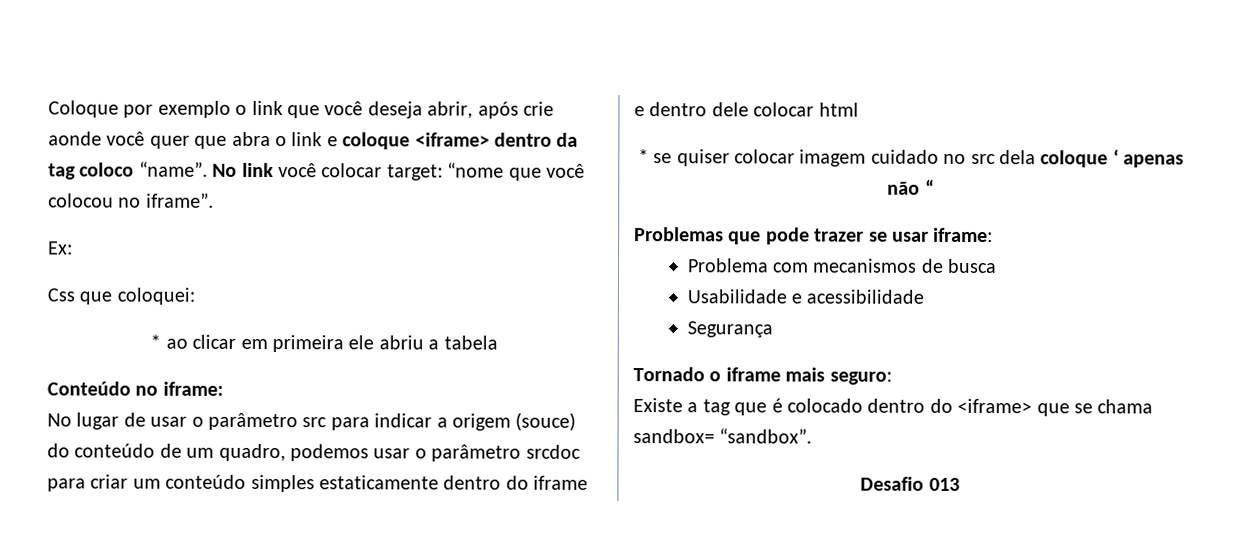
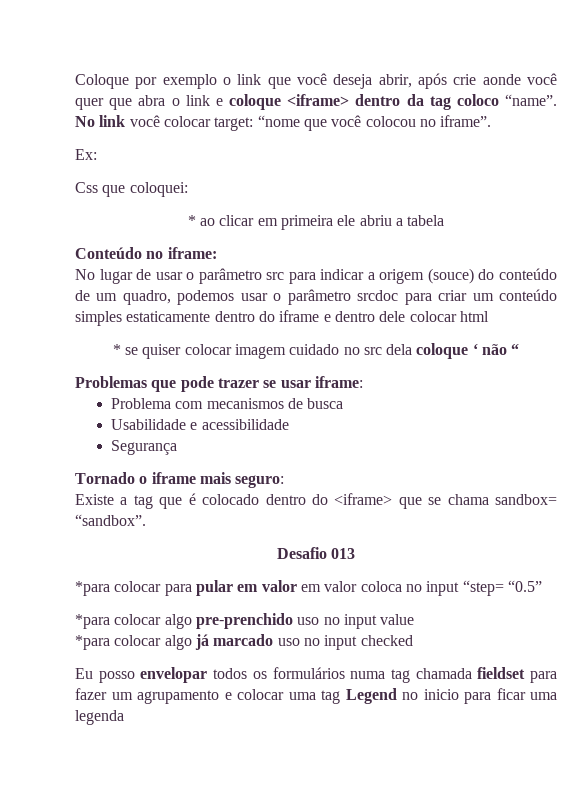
[1123,154,1185,168] apenas -> (478, 349) none
(960, 484) none -> [75,580,542,596] [75,613,415,629] [75,634,413,650] [75,667,557,683] [75,688,557,704] [75,710,124,725] // *para colocar para pular em valor em valor coloca no input “step= “0.5” // *para colocar algo pre-prenchido uso no input value // *para colocar algo já marcado uso no input checked // Eu posso envelopar todos os formulários numa tag chamada fieldset para fazer um agrupamento e colocar uma tag Legend no inicio para ficar uma legenda

